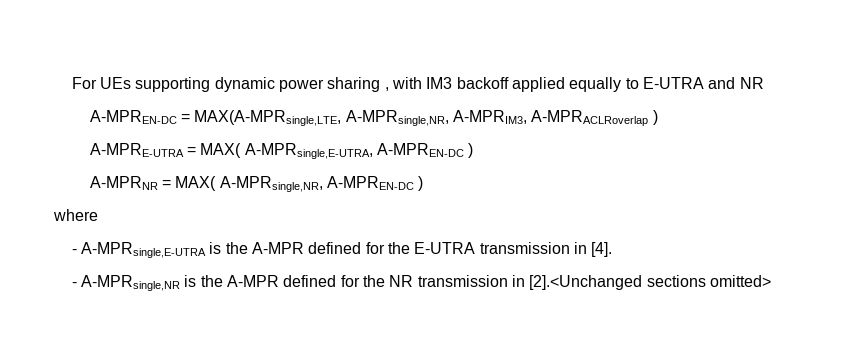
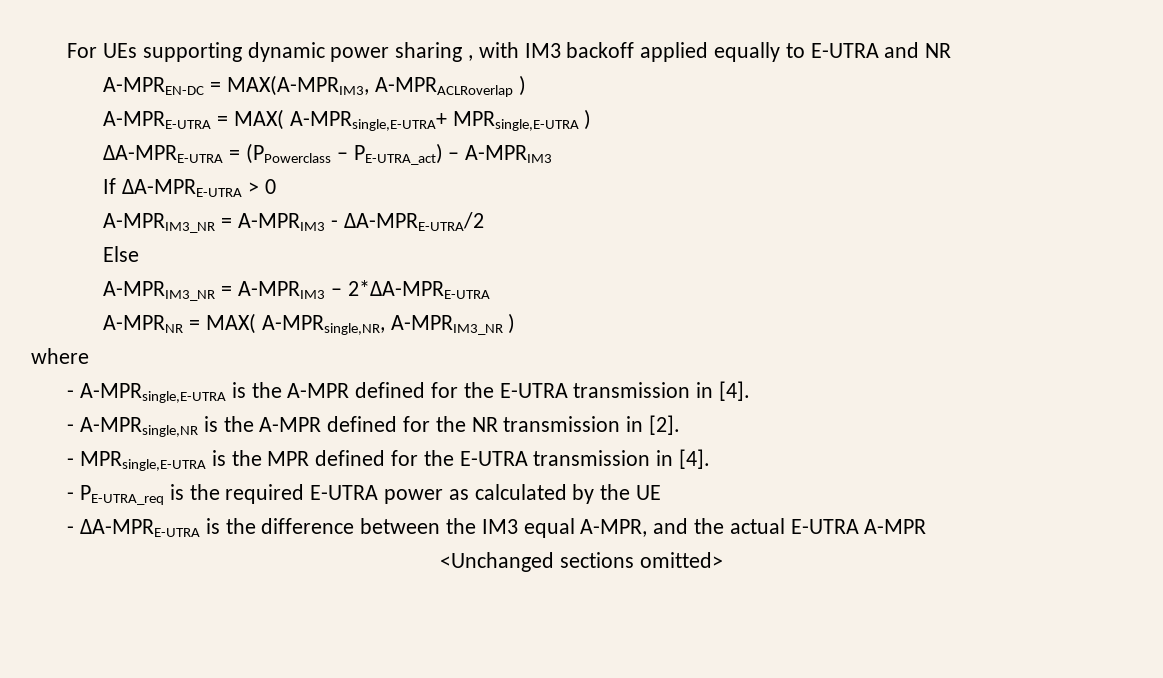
[194,110,527,126] MAX(A-MPRsingle,LTE, A-MPRsingle,NR, A-MPRIM3, -> [226,75,369,96] MAX(A-MPRIM3,
[244,143,474,159] A-MPRsingle,E-UTRA, A-MPREN-DC ) -> [289,109,592,131] [103,143,553,165] [103,178,276,197] [103,212,484,233] [103,246,140,262] [103,280,490,301] A-MPRsingle,E-UTRA+ MPRsingle,E-UTRA ) // ΔA-MPRE-UTRA = (PPowerclass – PE-UTRA_act) – A-MPRIM3 // If ΔA-MPRE-UTRA > 0 // A-MPRIM3_NR = A-MPRIM3 - ΔA-MPRE-UTRA/2 // Else // A-MPRIM3_NR = A-MPRIM3 – 2*ΔA-MPRE-UTRA
[326,176,414,190] A-MPREN-DC -> [390,315,503,335] A-MPRIM3_NR
[529,275,643,290] [2].<Unchanged -> [649,415,681,435] [67,449,711,471] [67,484,662,505] [67,518,927,538] [440,552,555,572] [2]. // - MPRsingle,E-UTRA is the MPR defined for the E-UTRA transmission in [4]. // - PE-UTRA_req is the required E-UTRA power as calculated by the UE // - ΔA-MPRE-UTRA is the difference between the IM3 equal A-MPR, and the actual E-UTRA A-MPR // <Unchanged

